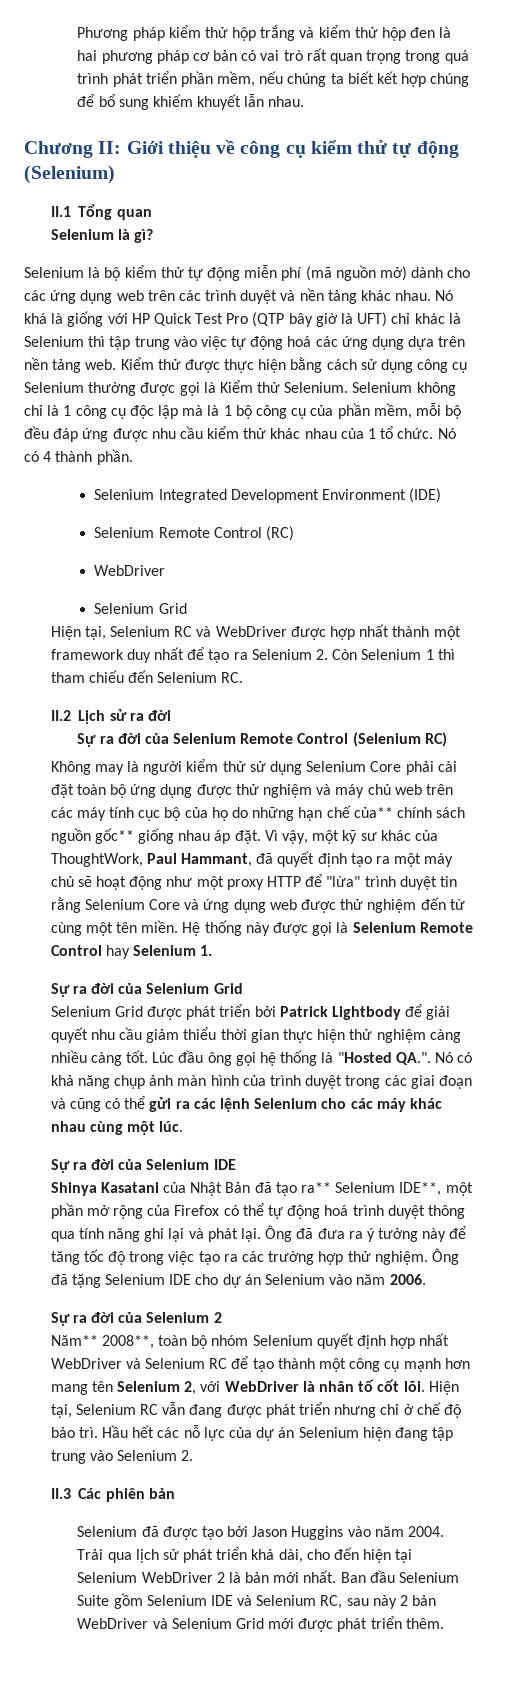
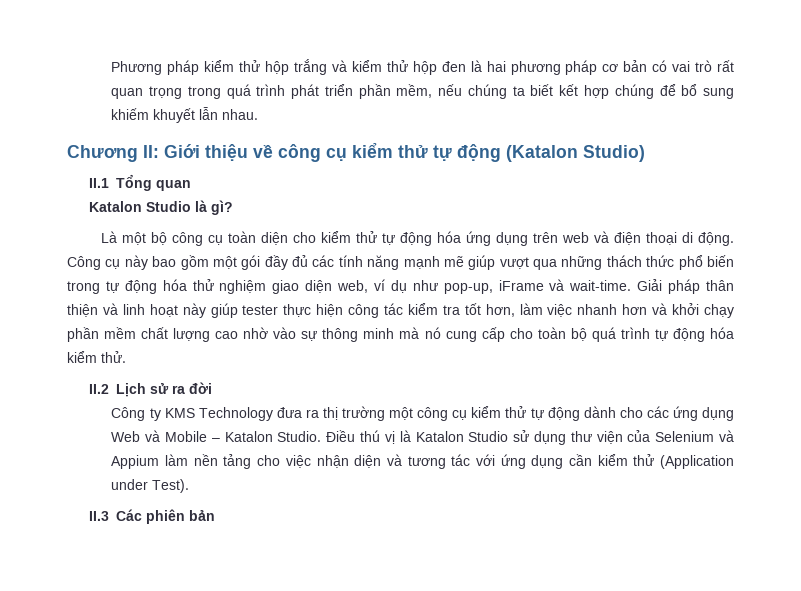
[24,165,115,184] (Selenium) -> [506,145,645,162] (Katalon Studio)
[50,229,114,240] Selenium -> [89,201,192,212] Katalon Studio
[24,265,471,281] [24,288,454,304] [24,311,461,327] [24,336,466,350] [24,357,468,373] [24,380,456,396] [24,403,462,419] [24,426,456,442] [24,449,133,465] [94,488,442,503] [94,526,294,541] [94,565,166,576] [94,603,187,614] [50,624,461,640] [50,647,455,663] [50,670,244,683] Selenium là bộ kiểm thử tự động miễn phí (mã nguồn mở) dành cho các ứng dụng web trên các trình duyệt và nền tảng khác nhau. Nó khá là giống với HP Quick Test Pro (QTP bây giờ là UFT) chỉ khác là Selenium thì tập trung vào việc tự động hoá các ứng dụng dựa trên nền tảng web. Kiểm thử được thực hiện bằng cách sử dụng công cụ Selenium thường được gọi là Kiểm thử Selenium. Selenium không chỉ là 1 công cụ độc lập mà là 1 bộ công cụ của phần mềm, mỗi bộ đều đáp ứng được nhu cầu kiểm thử khác nhau của 1 tổ chức. Nó có 4 thành phần. // Selenium Integrated Development Environment (IDE) // Selenium Remote Control (RC) // WebDriver // Selenium Grid // Hiện tại, Selenium RC và WebDriver được hợp nhất thành một framework duy nhất để tạo ra Selenium 2. Còn Selenium 1 thì tham chiếu đến Selenium RC. -> [101,231,734,246] [67,255,735,270] [67,279,735,294] [67,303,735,318] [67,327,734,342] [67,351,126,363] Là một bộ công cụ toàn diện cho kiểm thử tự động hóa ứng dụng trên web và điện thoại di động. Công cụ này bao gồm một gói đầy đủ các tính năng mạnh mẽ giúp vượt qua những thách thức phổ biến trong tự động hóa thử nghiệm giao diện web, ví dụ như pop-up, iFrame và wait-time. Giải pháp thân thiện và linh hoạt này giúp tester thực hiện công tác kiểm tra tốt hơn, làm việc nhanh hơn và khởi chạy phần mềm chất lượng cao nhờ vào sự thông minh mà nó cung cấp cho toàn bộ quá trình tự động hóa kiểm thử.
[77,732,447,747] [50,759,457,775] [50,784,453,798] [50,805,466,821] [50,828,438,844] [50,851,454,867] [50,874,457,890] [50,897,465,913] [50,920,473,936] [50,945,213,959] [50,983,243,997] [50,1004,451,1020] [50,1027,461,1043] [50,1050,473,1066] [50,1075,472,1089] [50,1096,442,1112] [50,1121,184,1135] [50,1159,236,1173] [50,1182,473,1196] [50,1203,465,1219] [50,1225,467,1242] [50,1248,459,1265] [50,1274,426,1288] [50,1312,222,1326] [50,1333,450,1349] [50,1356,470,1372] [50,1379,459,1395] [50,1402,461,1418] [50,1425,454,1441] [50,1450,194,1464] [50,1488,175,1502] [77,1526,445,1540] [77,1547,413,1563] [77,1570,460,1583] [77,1593,437,1609] [77,1616,444,1632] Sự ra đời của Selenium Remote Control (Selenium RC) // Không may là người kiểm thử sử dụng Selenium Core phải cài đặt toàn bộ ứng dụng được thử nghiệm và máy chủ web trên các máy tính cục bộ của họ do những hạn chế của** chính sách nguồn gốc** giống nhau áp đặt. Vì vậy, một kỹ sư khác của ThoughtWork, Paul Hammant, đã quyết định tạo ra một máy chủ sẽ hoạt động như một proxy HTTP để "lừa" trình duyệt tin rằng Selenium Core và ứng dụng web được thử nghiệm đến từ cùng một tên miền. Hệ thống này được gọi là Selenium Remote Control hay Selenium 1. // Sự ra đời của Selenium Grid // Selenium Grid được phát triển bởi Patrick Lightbody để giải quyết nhu cầu giảm thiểu thời gian thực hiện thử nghiệm càng nhiều càng tốt. Lúc đầu ông gọi hệ thống là "Hosted QA.". Nó có khả năng chụp ảnh màn hình của trình duyệt trong các giai đoạn và cũng có thể gửi ra các lệnh Selenium cho các máy khác nhau cùng một lúc. // Sự ra đời của Selenium IDE // Shinya Kasatani của Nhật Bản đã tạo ra** Selenium IDE**, một phần mở rộng của Firefox có thể tự động hoá trình duyệt thông qua tính năng ghi lại và phát lại. Ông đã đưa ra ý tưởng này để tăng tốc độ trong việc tạo ra các trường hợp thử nghiệm. Ông đã tặng Selenium IDE cho dự án Selenium vào năm 2006. // Sự ra đời của Selenium 2 // Năm** 2008**, toàn bộ nhóm Selenium quyết định hợp nhất WebDriver và Selenium RC để tạo thành một công cụ mạnh hơn mang tên Selenium 2, với WebDriver là nhân tố cốt lõi. Hiện tại, Selenium RC vẫn đang được phát triển nhưng chỉ ở chế độ bảo trì. Hầu hết các nỗ lực của dự án Selenium hiện đang tập trung vào Selenium 2. // II.3 Các phiên bản // Selenium đã được tạo bởi Jason Huggins vào năm 2004. Trải qua lịch sử phát triển khá dài, cho đến hiện tại Selenium WebDriver 2 là bản mới nhất. Ban đầu Selenium Suite gồm Selenium IDE và Selenium RC, sau này 2 bản WebDriver và Selenium Grid mới được phát triển thêm. -> [111,406,735,421] [111,430,734,445] [111,454,735,469] [111,479,190,493] [89,509,216,524] Công ty KMS Technology đưa ra thị trường một công cụ kiểm thử tự động dành cho các ứng dụng Web và Mobile – Katalon Studio. Điều thú vị là Katalon Studio sử dụng thư viện của Selenium và Appium làm nền tảng cho việc nhận diện và tương tác với ứng dụng cần kiểm thử (Application under Test). // II.3 Các phiên bản

